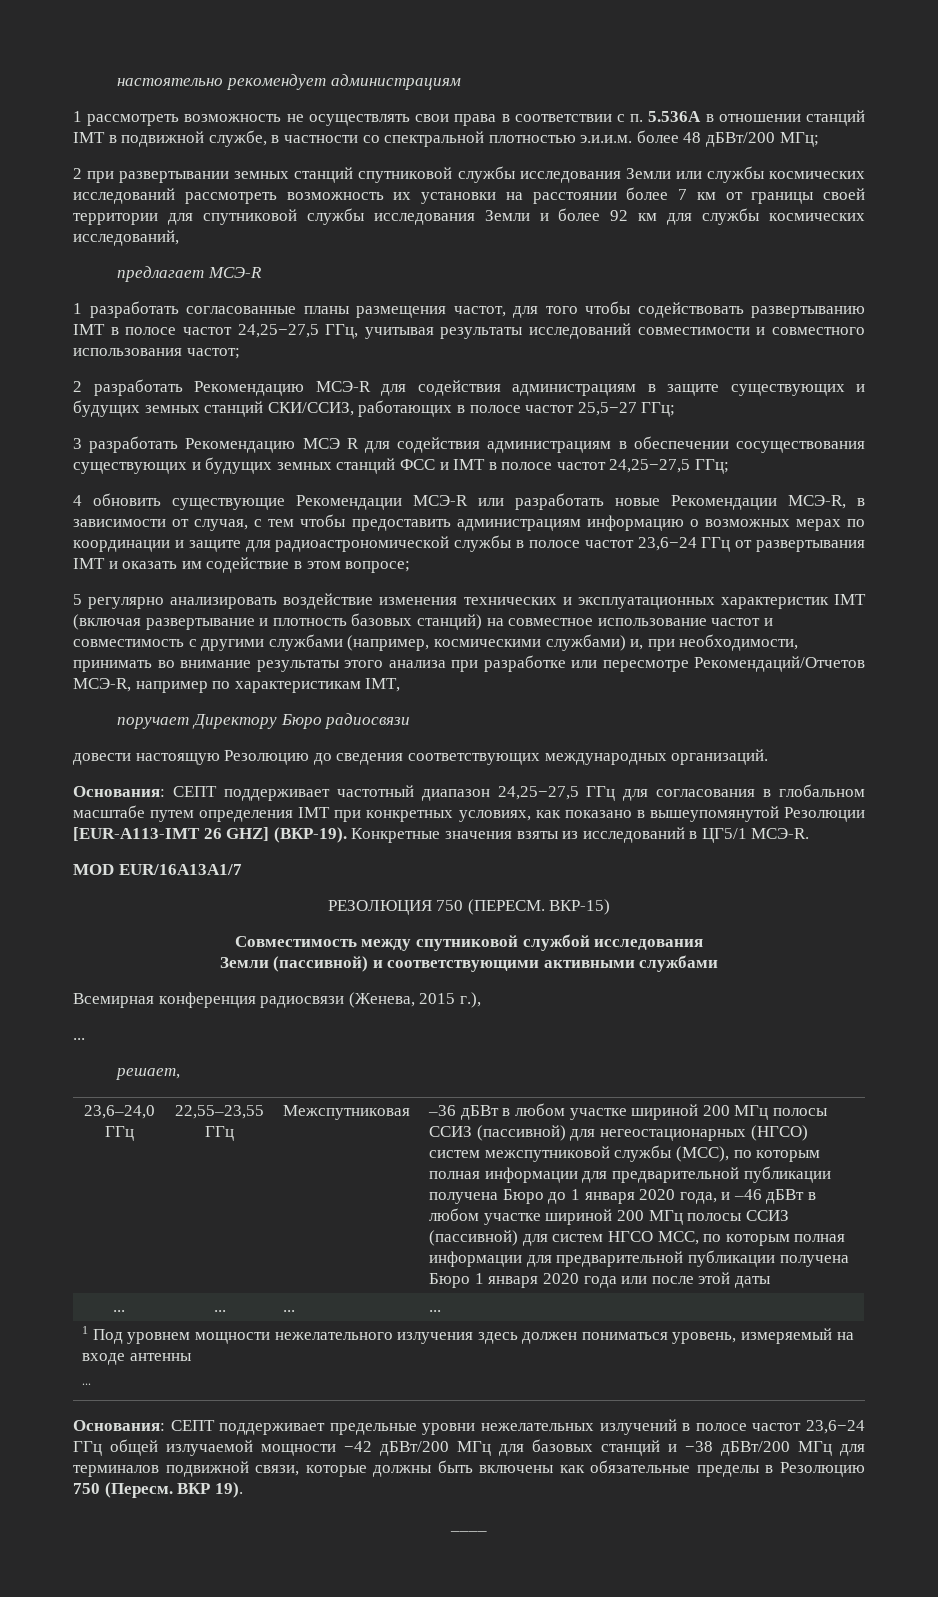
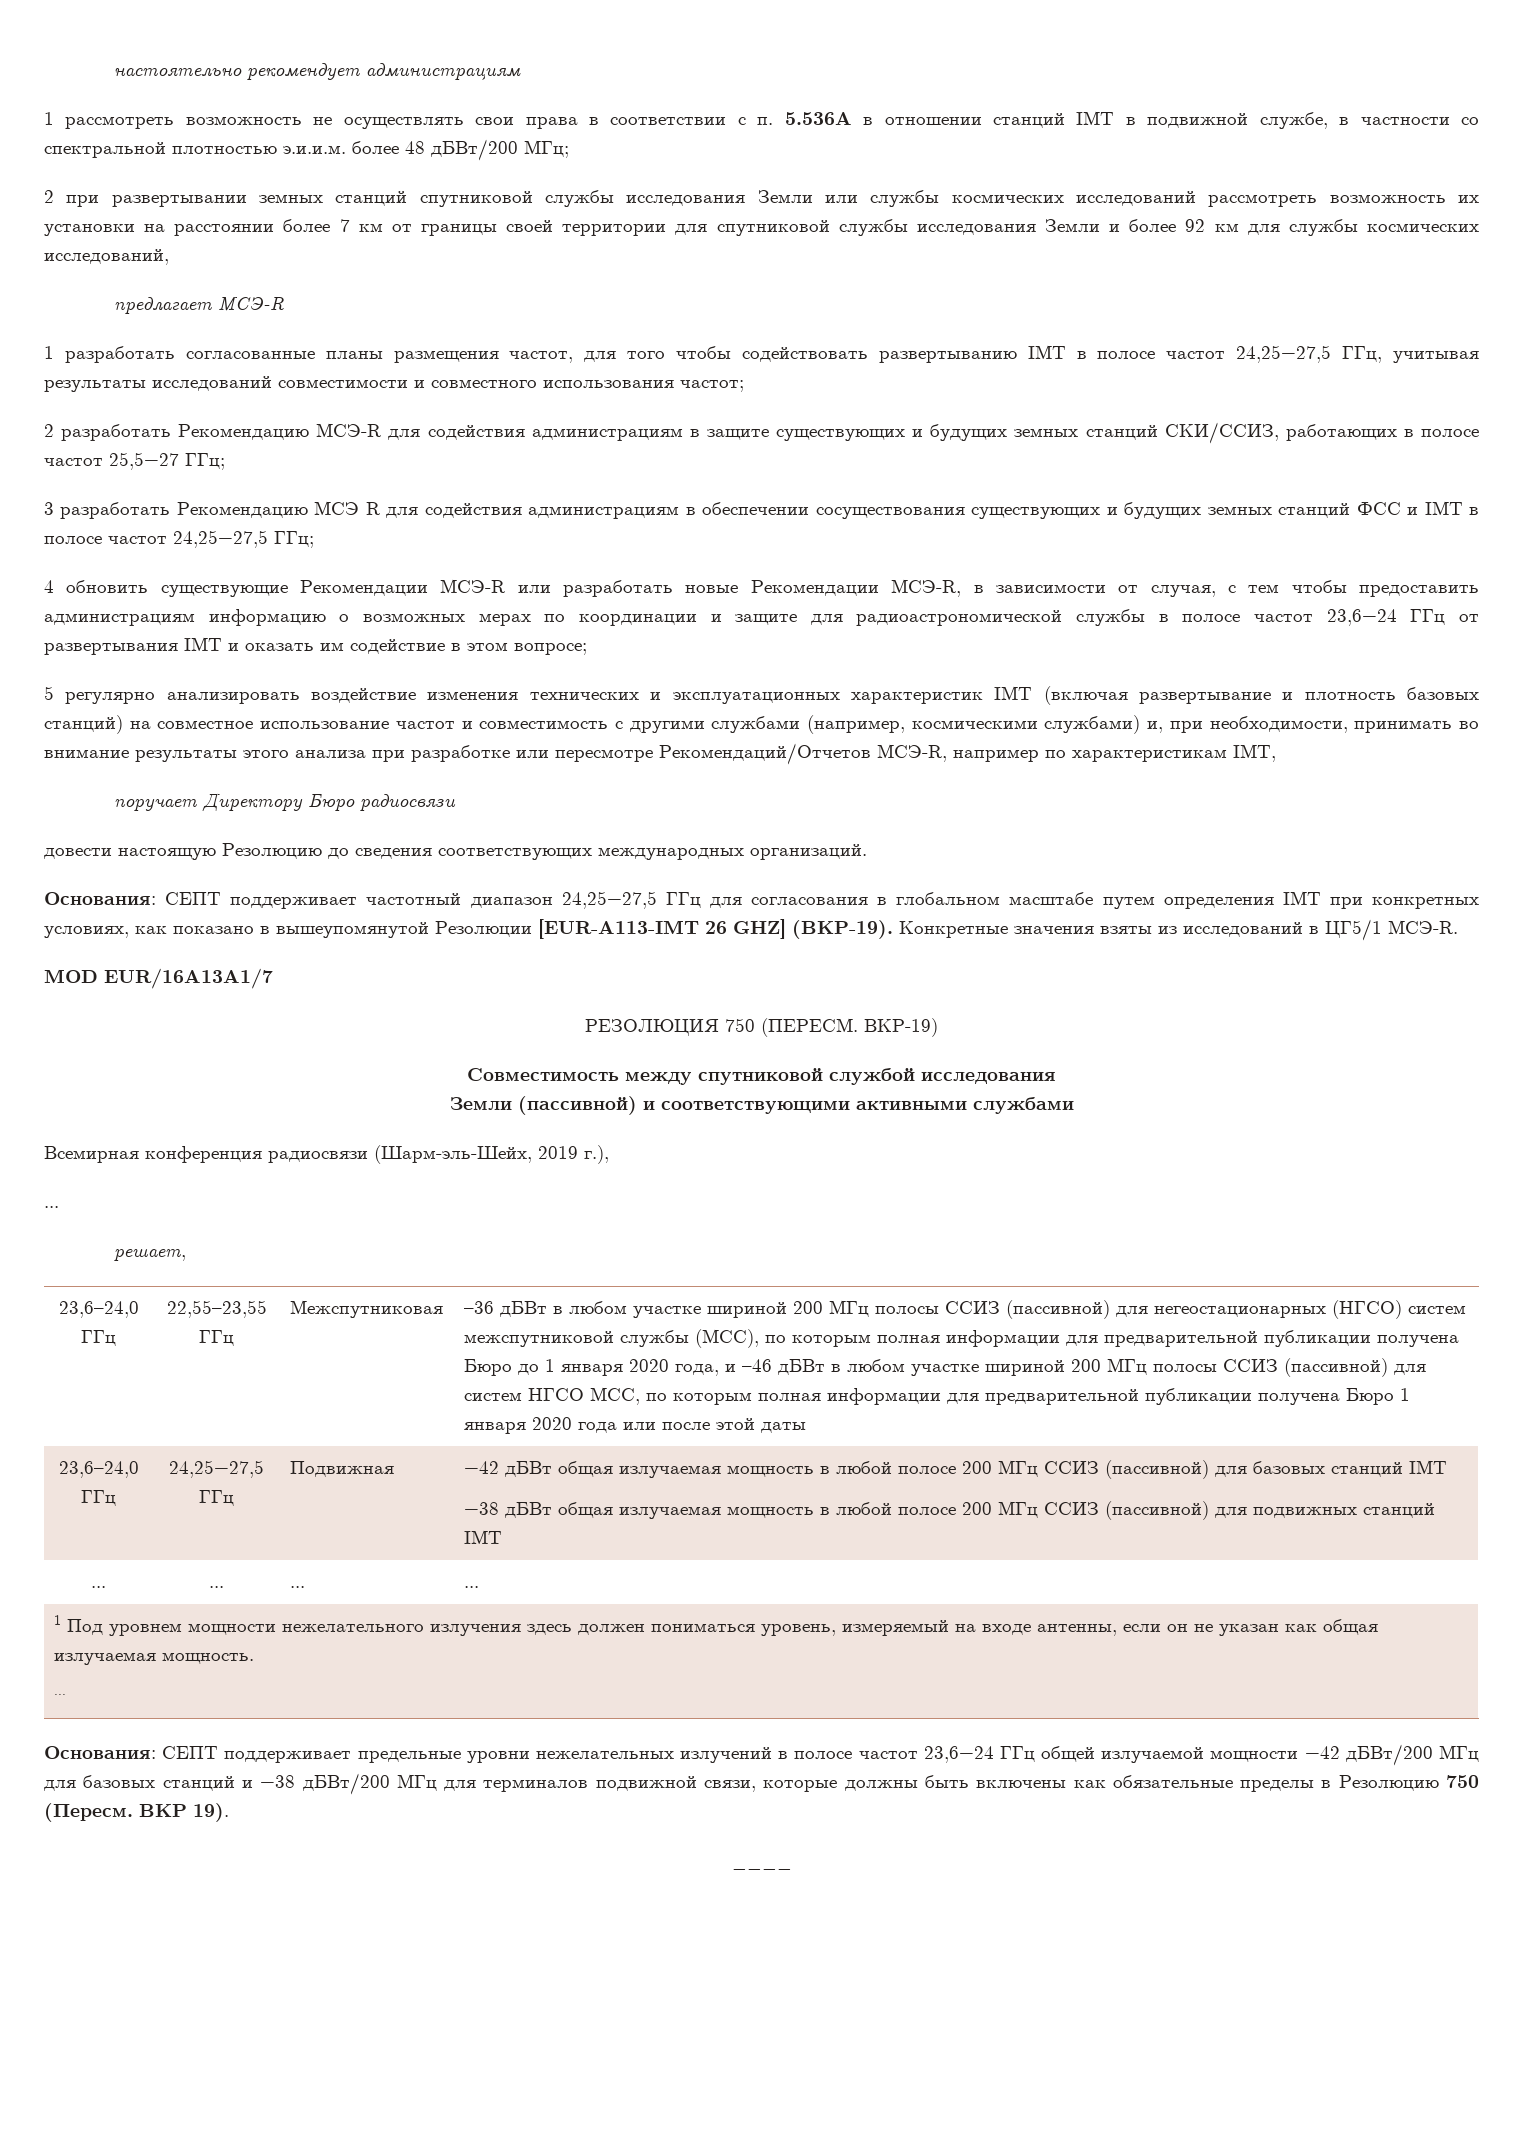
[549,899,611,915] ВКР-15) -> [864,1018,938,1037] ВКР-19)
[348,992,456,1008] (Женева, 2015 -> [374,1145,578,1164] (Шарм-эль-Шейх, 2019
(771, 1282) none -> [58,1461,139,1478] [81,1490,116,1506] [169,1460,264,1478] [199,1490,235,1506] [290,1461,395,1477] [464,1460,1448,1479] [464,1501,1436,1520] [464,1530,503,1544] // 23,6–24,0 ГГц | 24,25−27,5 ГГц | Подвижная | −42 дБВт общая излучаемая мощность в любой полосе 200 МГц ССИЗ (пассивной) для базовых станций IMT // −38 дБВт общая излучаемая мощность в любой полосе 200 МГц ССИЗ (пассивной) для подвижных станций IMT
[129,1353,192,1361] антенны -> [1037,1619,1379,1636] [54,1652,255,1665] антенны, если он не указан как общая излучаемая мощность.

